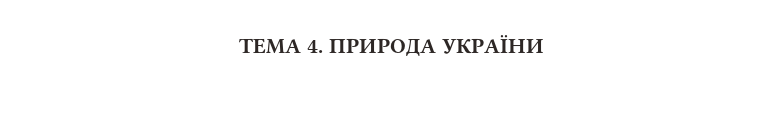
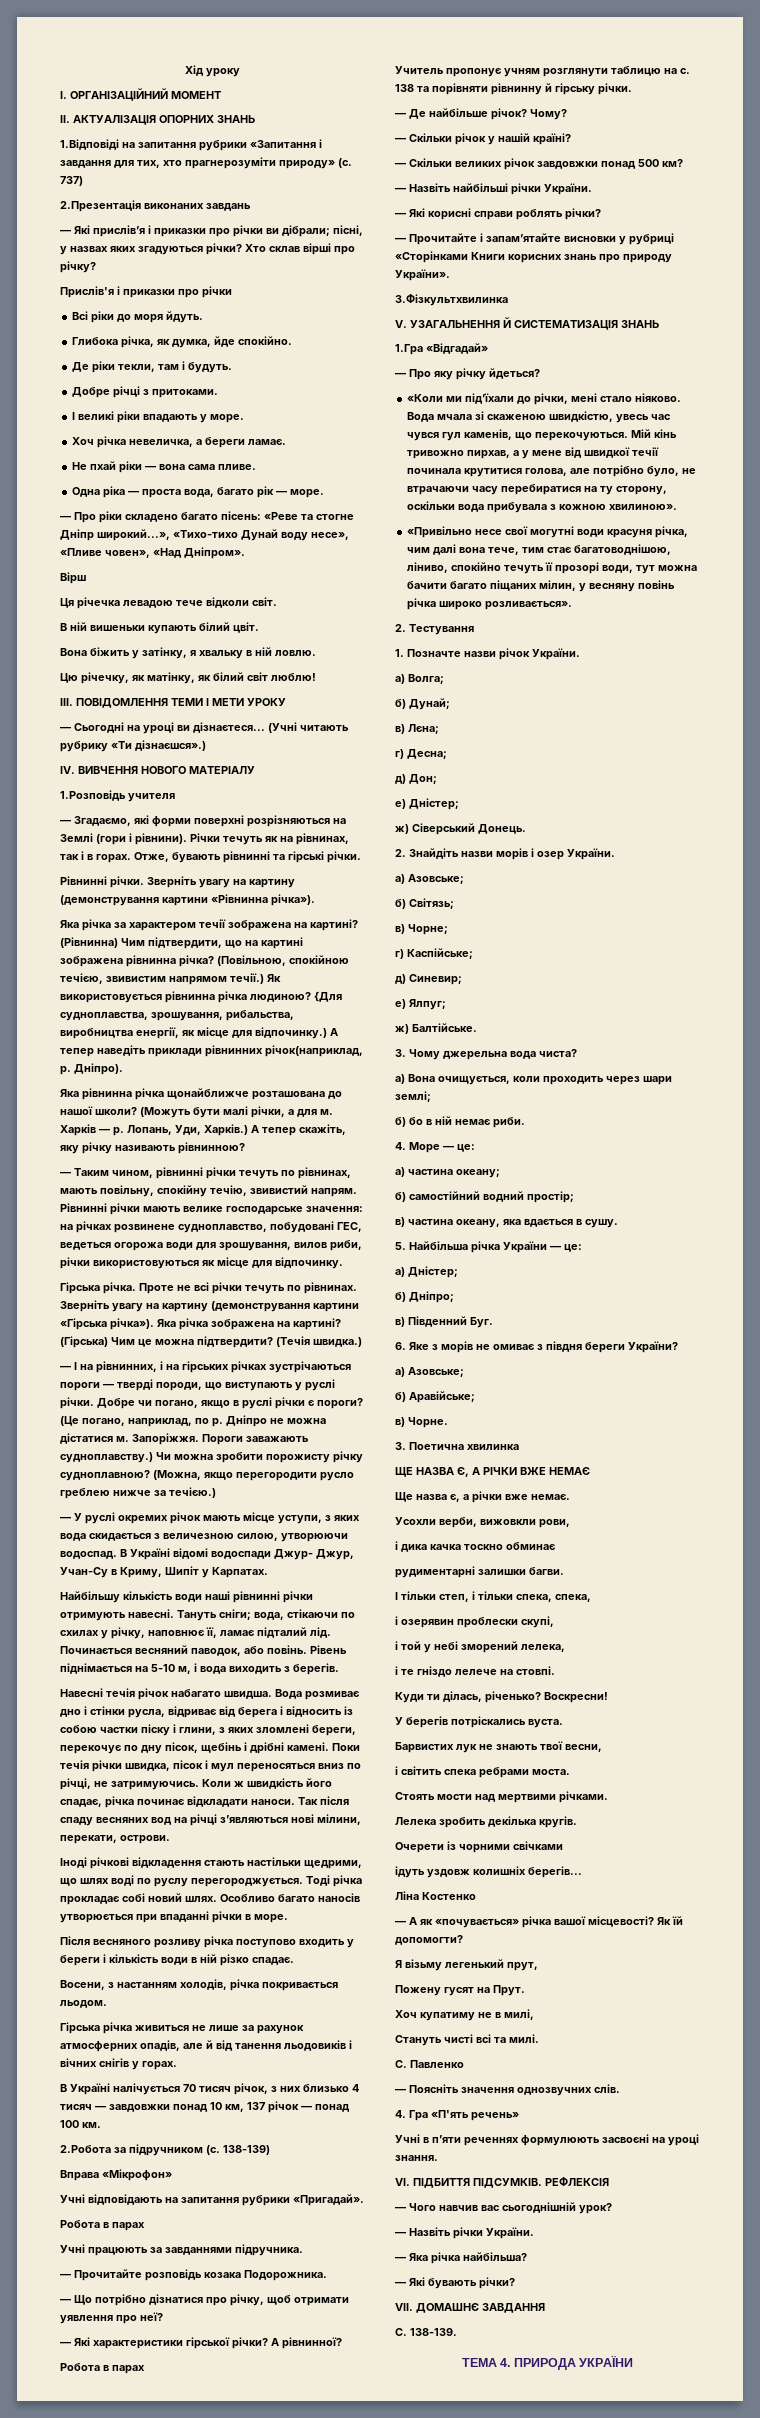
(239, 46) none -> [185,65,240,77] [60,88,221,101] [60,115,255,125] [60,139,322,151] [60,157,352,169] [60,176,83,186] [60,200,251,212] [60,225,363,237] [60,243,355,255] [60,261,96,273] [60,286,232,298] [72,311,204,323] [72,336,293,348] [72,361,233,373] [72,386,219,398] [72,411,245,423] [72,436,287,448] [72,461,257,473] [72,486,325,498] [60,511,354,523] [60,529,349,541] [60,547,245,559] [60,572,86,584] [60,597,277,609] [60,622,259,634] [60,647,316,659] [60,672,316,684] [60,698,286,708] [60,722,349,734] [60,740,206,752] [60,766,255,774] [60,790,175,802] [60,815,346,827] [60,833,349,845] [60,851,361,863] [60,876,295,888] [60,894,315,906] [60,919,358,931] [60,937,303,949] [60,955,349,967] [60,973,281,985] [60,991,342,1003] [60,1010,294,1021] [60,1027,338,1039] [60,1045,363,1057] [60,1063,123,1075] [60,1088,342,1100] [60,1106,333,1118] [60,1124,346,1136] [60,1142,245,1154] [60,1167,351,1179] [60,1185,357,1197] [60,1203,363,1215] [60,1221,362,1233] [60,1240,362,1251] [60,1257,343,1269] [60,1282,357,1294] [60,1300,359,1312] [60,1318,341,1330] [60,1336,362,1348] [60,1361,351,1373] [60,1379,335,1391] [60,1397,363,1409] [60,1415,326,1427] [60,1433,309,1445] [60,1451,363,1463] [60,1470,354,1481] [60,1487,216,1499] [60,1512,360,1524] [60,1533,348,1542] [60,1548,354,1560] [60,1566,268,1578] [60,1591,313,1603] [60,1609,355,1621] [60,1627,331,1639] [60,1645,347,1656] [60,1663,339,1675] [60,1688,360,1700] [60,1706,353,1718] [60,1724,356,1736] [60,1742,360,1754] [60,1760,361,1772] [60,1778,332,1790] [60,1796,349,1808] [60,1814,361,1826] [60,1835,170,1844] [60,1857,362,1869] [60,1875,362,1887] [60,1893,360,1905] [60,1911,288,1923] [60,1936,354,1948] [60,1954,294,1966] [60,1979,338,1991] [60,2000,107,2008] [60,2022,304,2034] [60,2040,352,2052] [60,2058,177,2070] [60,2083,359,2095] [60,2101,350,2113] [60,2120,101,2128] [60,2144,270,2156] [60,2169,172,2181] [60,2194,364,2206] [60,2220,145,2231] [60,2244,303,2256] [60,2269,327,2281] [60,2294,349,2306] [60,2312,163,2324] [60,2337,342,2349] [60,2363,145,2374] [395,66,690,77] [395,83,632,95] [395,108,567,120] [395,133,571,145] [395,158,683,170] [395,183,592,195] [395,208,601,220] [395,233,674,245] [395,251,672,263] [395,269,450,281] [395,294,508,306] [395,317,659,330] [395,343,488,355] [395,368,540,380] [407,393,682,405] [407,411,672,423] [407,429,678,441] [407,447,660,459] [407,465,697,477] [407,484,668,495] [407,501,678,513] [407,526,689,538] [407,544,672,555] [407,562,698,574] [407,580,676,592] [407,598,573,610] [395,624,474,635] [395,648,580,660] [395,674,444,684] [395,698,450,710] [395,724,439,734] [395,749,447,759] [395,774,437,784] [395,798,459,810] [395,823,526,835] [395,848,615,860] [395,874,464,884] [395,898,454,909] [395,924,448,935] [395,948,473,959] [395,974,462,985] [395,999,446,1010] [395,1023,477,1034] [395,1049,577,1060] [395,1074,672,1085] [395,1091,431,1102] [395,1116,525,1128] [395,1142,475,1153] [395,1167,500,1178] [395,1191,574,1203] [395,1217,618,1228] [395,1241,582,1253] [395,1266,458,1278] [395,1291,454,1303] [395,1316,493,1328] [395,1341,678,1353] [395,1367,464,1377] [395,1391,475,1403] [395,1417,448,1428] [395,1442,519,1450] [395,1467,590,1477] [395,1491,570,1503] [395,1517,570,1528] [395,1541,556,1552] [395,1566,564,1578] [395,1591,591,1602] [395,1616,554,1628] [395,1641,565,1653] [395,1666,555,1677] [395,1691,608,1703] [395,1716,563,1728] [395,1741,602,1753] [395,1766,570,1778] [395,1791,608,1803] [395,1816,577,1828] [395,1841,563,1853] [395,1866,582,1878] [395,1891,476,1900] [395,1916,683,1928] [395,1935,463,1945] [395,1959,538,1971] [395,1985,525,1996] [395,2009,534,2021] [395,2034,539,2046] [395,2060,464,2068] [395,2084,620,2096] [395,2110,519,2121] [395,2134,699,2146] [395,2155,438,2161] [395,2177,609,2188] [395,2202,612,2214] [395,2227,534,2239] [395,2252,527,2264] [395,2277,515,2289] [395,2303,545,2313] [395,2328,457,2336] Хід уроку // I. ОРГАНІЗАЦІЙНИЙ МОМЕНТ // II. АКТУАЛІЗАЦІЯ ОПОРНИХ ЗНАНЬ // 1.Відповіді на запитання рубрики «Запитання і завдання для тих, хто прагнерозуміти природу» (с. 737) // 2.Презентація виконаних завдань // — Які прислів’я і приказки про річки ви дібрали; пісні, у назвах яких згадуються річки? Хто склав вірші про річку? // Прислів'я і приказки про річки // Всі ріки до моря йдуть. // Глибока річка, як думка, йде спокійно. // Де ріки текли, там і будуть. // Добре річці з притоками. // І великі ріки впадають у море. // Хоч річка невеличка, а береги ламає. // Не пхай ріки — вона сама пливе. // Одна ріка — проста вода, багато рік — море. // — Про ріки складено багато пісень: «Реве та стогне Дніпр широкий...», «Тихо-тихо Дунай воду несе», «Пливе човен», «Над Дніпром». // Вірш // Ця річечка левадою тече відколи світ. // В ній вишеньки купають білий цвіт. // Вона біжить у затінку, я хвальку в ній ловлю. // Цю річечку, як матінку, як білий світ люблю! // III. ПОВІДОМЛЕННЯ ТЕМИ І МЕТИ УРОКУ // — Сьогодні на уроці ви дізнаєтеся... (Учні читають рубрику «Ти дізнаєшся».) // IV. ВИВЧЕННЯ НОВОГО МАТЕРІАЛУ // 1.Розповідь учителя // — Згадаємо, які форми поверхні розрізняються на Землі (гори і рівнини). Річки течуть як на рівнинах, так і в горах. Отже, бувають рівнинні та гірські річки. // Рівнинні річки. Зверніть увагу на картину (демонстрування картини «Рівнинна річка»). // Яка річка за характером течії зображена на картині? (Рівнинна) Чим підтвердити, що на картині зображена рівнинна річка? (Повільною, спокійною течією, звивистим напрямом течії.) Як використовується рівнинна річка людиною? {Для судноплавства, зрошування, рибальства, виробництва енергії, як місце для відпочинку.) А тепер наведіть приклади рівнинних річок(наприклад, р. Дніпро). // Яка рівнинна річка щонайближче розташована до нашої школи? (Можуть бути малі річки, а для м. Харків — р. Лопань, Уди, Харків.) А тепер скажіть, яку річку називають рівнинною? // — Таким чином, рівнинні річки течуть по рівнинах, мають повільну, спокійну течію, звивистий напрям. Рівнинні річки мають велике господарське значення: на річках розвинене судноплавство, побудовані ГЕС, ведеться огорожа води для зрошування, вилов риби, річки використовуються як місце для відпочинку. // Гірська річка. Проте не всі річки течуть по рівнинах. Зверніть увагу на картину (демонстрування картини «Гірська річка»). Яка річка зображена на картині? (Гірська) Чим це можна підтвердити? (Течія швидка.) // — І на рівнинних, і на гірських річках зустрічаються пороги — тверді породи, що виступають у руслі річки. Добре чи погано, якщо в руслі річки є пороги? (Це погано, наприклад, по р. Дніпро не можна дістатися м. Запоріжжя. Пороги заважають судноплавству.) Чи можна зробити порожисту річку судноплавною? (Можна, якщо перегородити русло греблею нижче за течією.) // — У руслі окремих річок мають місце уступи, з яких вода скидається з величезною силою, утворюючи водоспад. В Україні відомі водоспади Джур- Джур, Учан-Су в Криму, Шипіт у Карпатах. // Найбільшу кількість води наші рівнинні річки отримують навесні. Тануть сніги; вода, стікаючи по схилах у річку, наповнює її, ламає підталий лід. Починається весняний паводок, або повінь. Рівень піднімається на 5-10 м, і вода виходить з берегів. // Навесні течія річок набагато швидша. Вода розмиває дно і стінки русла, відриває від берега і відносить із собою частки піску і глини, з яких зломлені береги, перекочує по дну пісок, щебінь і дрібні камені. Поки течія річки швидка, пісок і мул переносяться вниз по річці, не затримуючись. Коли ж швидкість його спадає, річка починає відкладати наноси. Так після спаду весняних вод на річці з’являються нові мілини, перекати, острови. // Іноді річкові відкладення стають настільки щедрими, що шлях воді по руслу перегороджується. Тоді річка прокладає собі новий шлях. Особливо багато наносів утворюється при впаданні річки в море. // Після весняного розливу річка поступово входить у береги і кількість води в ній різко спадає. // Восени, з настанням холодів, річка покривається льодом. // Гірська річка живиться не лише за рахунок атмосферних опадів, але й від танення льодовиків і вічних снігів у горах. // В Україні налічується 70 тисяч річок, з них близько 4 тисяч — завдовжки понад 10 км, 137 річок — понад 100 км. // 2.Робота за підручником (с. 138-139) // Вправа «Мікрофон» // Учні відповідають на запитання рубрики «Пригадай». // Робота в парах // Учні працюють за завданнями підручника. // — Прочитайте розповідь козака Подорожника. // — Що потрібно дізнатися про річку, щоб отримати уявлення про неї? // — Які характеристики гірської річки? А рівнинної? // Робота в парах // Учитель пропонує учням розглянути таблицю на с. 138 та порівняти рівнинну й гірську річки. // — Де найбільше річок? Чому? // — Скільки річок у нашій країні? // — Скільки великих річок завдовжки понад 500 км? // — Назвіть найбільші річки України. // — Які корисні справи роблять річки? // — Прочитайте і запам’ятайте висновки у рубриці «Сторінками Книги корисних знань про природу України». // 3.Фізкультхвилинка // V. УЗАГАЛЬНЕННЯ Й СИСТЕМАТИЗАЦІЯ ЗНАНЬ // 1.Гра «Відгадай» // — Про яку річку йдеться? // «Коли ми під’їхали до річки, мені стало ніяково. Вода мчала зі скаженою швидкістю, увесь час чувся гул каменів, що перекочуються. Мій кінь тривожно пирхав, а у мене від швидкої течії починала крутитися голова, але потрібно було, не втрачаючи часу перебиратися на ту сторону, оскільки вода прибувала з кожною хвилиною». // «Привільно несе свої могутні води красуня річка, чим далі вона тече, тим стає багатоводнішою, ліниво, спокійно течуть її прозорі води, тут можна бачити багато піщаних мілин, у весняну повінь річка широко розливається». // 2. Тестування // 1. Позначте назви річок України. // а) Волга; // б) Дунай; // в) Лєна; // г) Десна; // д) Дон; // е) Дністер; // ж) Сіверський Донець. // 2. Знайдіть назви морів і озер України. // а) Азовське; // б) Світязь; // в) Чорне; // г) Каспійське; // д) Синевир; // е) Ялпуг; // ж) Балтійське. // 3. Чому джерельна вода чиста? // а) Вона очищується, коли проходить через шари землі; // б) бо в ній немає риби. // 4. Море — це: // а) частина океану; // б) самостійний водний простір; // в) частина океану, яка вдається в сушу. // 5. Найбільша річка України — це: // а) Дністер; // б) Дніпро; // в) Південний Буг. // 6. Яке з морів не омиває з півдня береги України? // а) Азовське; // б) Аравійське; // в) Чорне. // 3. Поетична хвилинка // ЩЕ НАЗВА Є, А РІЧКИ ВЖЕ НЕМАЄ // Ще назва є, а річки вже немає. // Усохли верби, вижовкли рови, // і дика качка тоскно обминає // рудиментарні залишки багви. // І тільки степ, і тільки спека, спека, // і озерявин проблески скупі, // і той у небі зморений лелека, // і те гніздо лелече на стовпі. // Куди ти ділась, річенько? Воскресни! // У берегів потріскались вуста. // Барвистих лук не знають твої весни, // і світить спека ребрами моста. // Стоять мости над мертвими річками. // Лелека зробить декілька кругів. // Очерети із чорними свічками // ідуть уздовж колишніх берегів... // Ліна Костенко // — А як «почувається» річка вашої місцевості? Як їй допомогти? // Я візьму легенький прут, // Пожену гусят на Прут. // Хоч купатиму не в милі, // Стануть чисті всі та милі. // С. Павленко // — Поясніть значення однозвучних слів. // 4. Гра «П'ять речень» // Учні в п’яти реченнях формулюють засвоєні на уроці знання. // VI. ПІДБИТТЯ ПІДСУМКІВ. РЕФЛЕКСІЯ // — Чого навчив вас сьогоднішній урок? // — Назвіть річки України. // — Яка річка найбільша? // — Які бувають річки? // VII. ДОМАШНЄ ЗАВДАННЯ // С. 138-139. //

